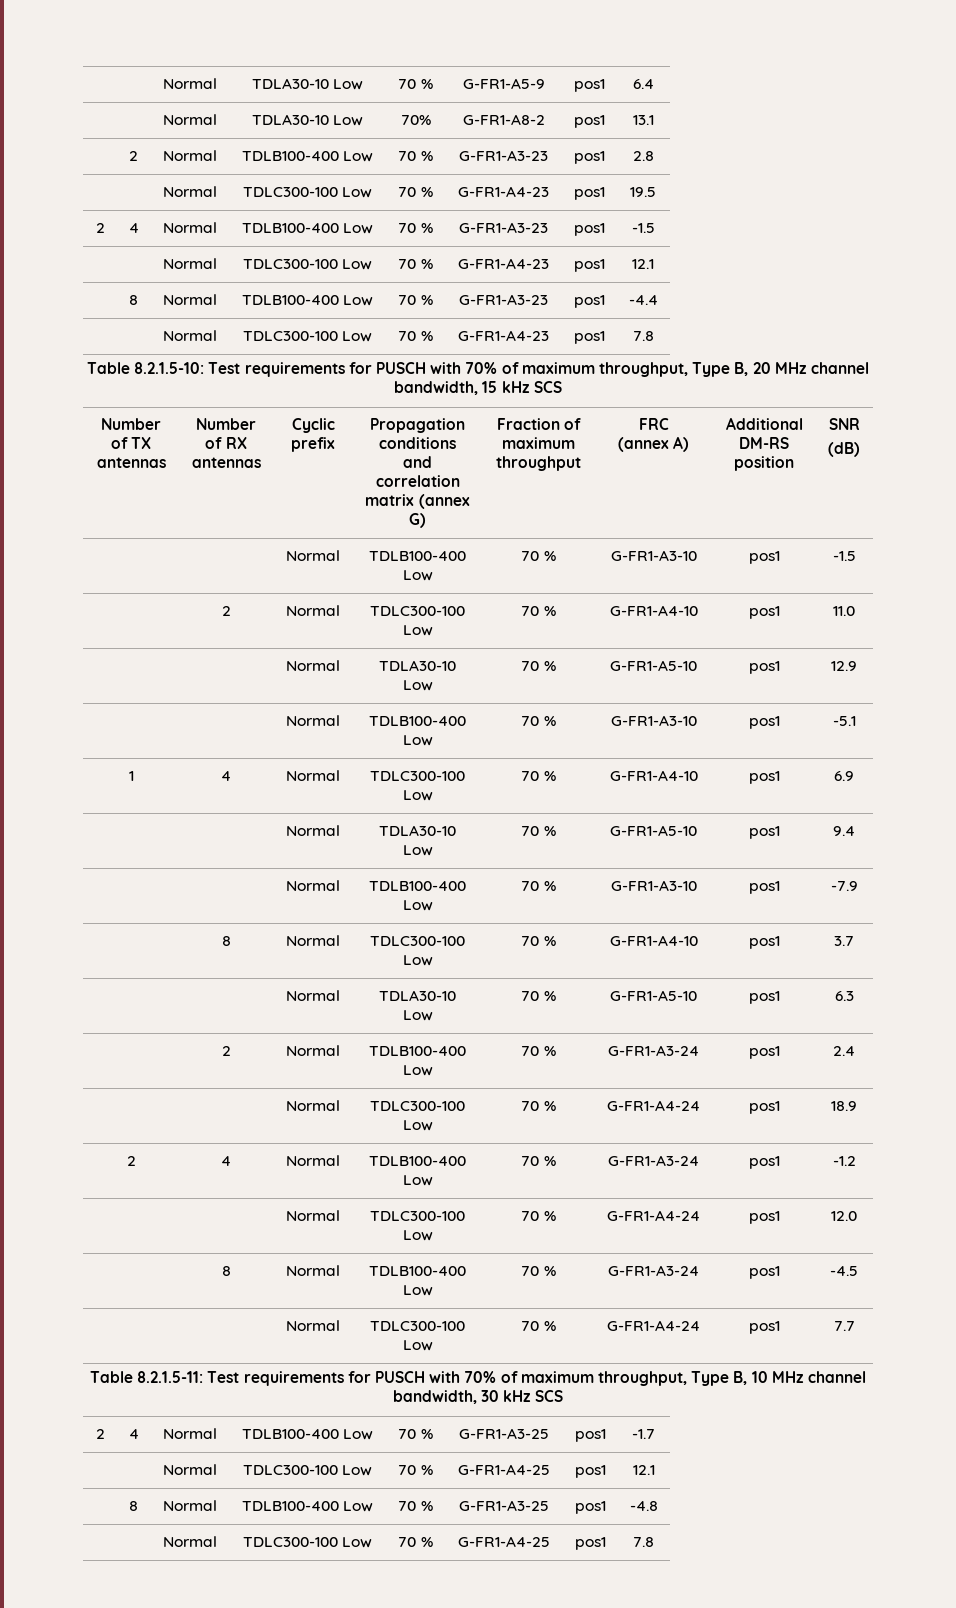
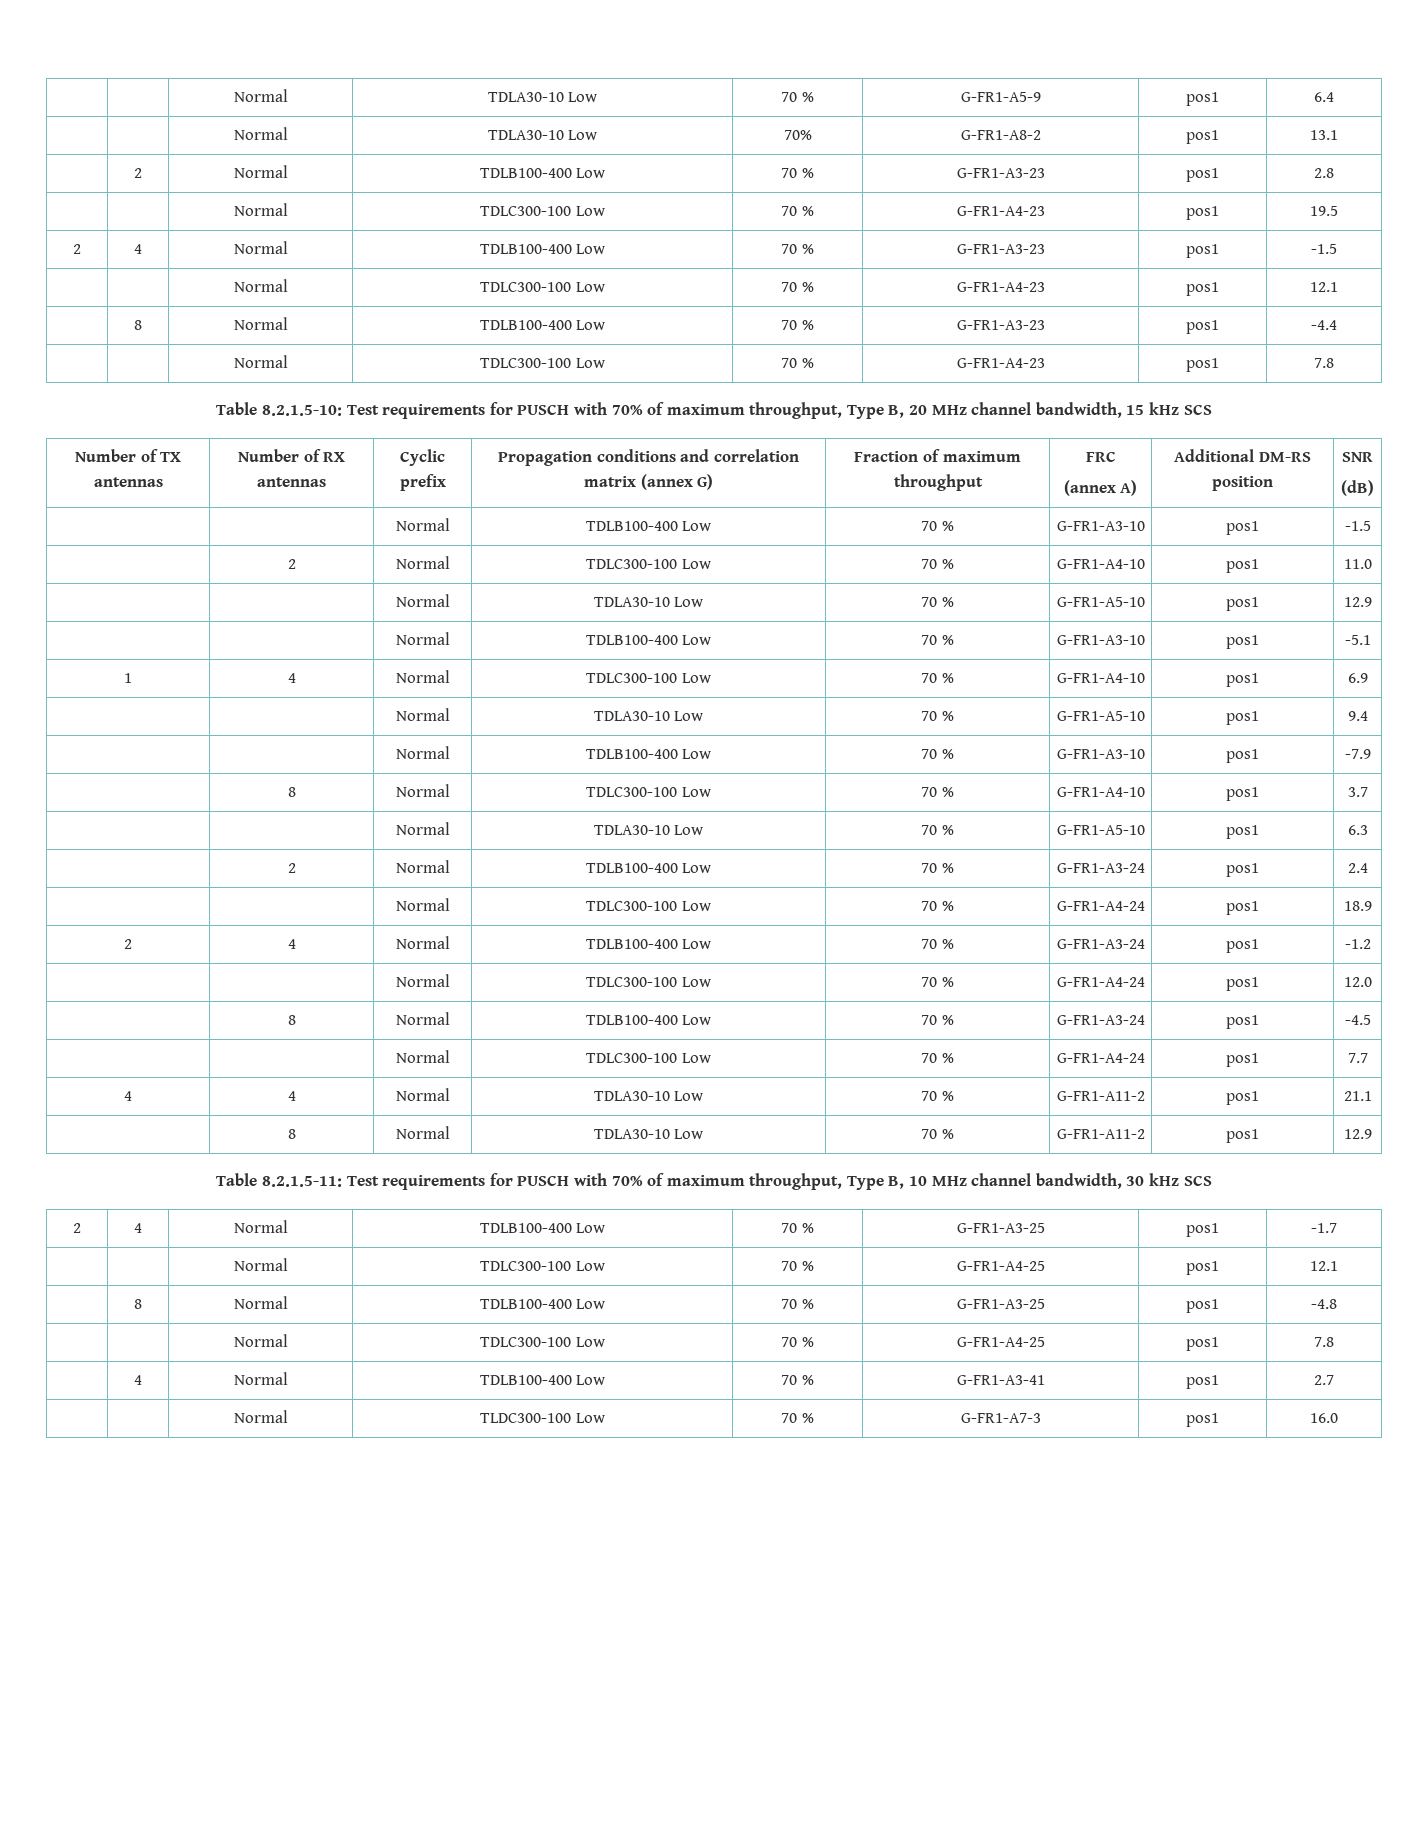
(855, 1326) none -> [124,1091,132,1101] [287,1091,296,1101] [395,1088,450,1101] [593,1091,704,1101] [921,1091,954,1101] [1056,1091,1145,1101] [1226,1091,1259,1105] [1343,1091,1372,1101] [287,1129,296,1139] [395,1126,450,1139] [593,1129,704,1139] [921,1129,954,1139] [1056,1129,1145,1139] [1226,1129,1259,1143] [1343,1129,1372,1139] // 4 | 4 | Normal | TDLA30-10 Low | 70 % | G-FR1-A11-2 | pos1 | 21.1 // | 8 | Normal | TDLA30-10 Low | 70 % | G-FR1-A11-2 | pos1 | 12.9
(654, 1542) none -> [134,1375,142,1385] [233,1372,288,1385] [479,1375,606,1385] [781,1375,814,1385] [956,1375,1045,1385] [1186,1375,1219,1389] [1314,1375,1334,1385] [233,1410,288,1423] [480,1413,605,1423] [781,1413,814,1423] [960,1413,1041,1423] [1186,1413,1219,1427] [1310,1413,1338,1423] // | 4 | Normal | TDLB100-400 Low | 70 % | G-FR1-A3-41 | pos1 | 2.7 // | | Normal | TLDC300-100 Low | 70 % | G-FR1-A7-3 | pos1 | 16.0

